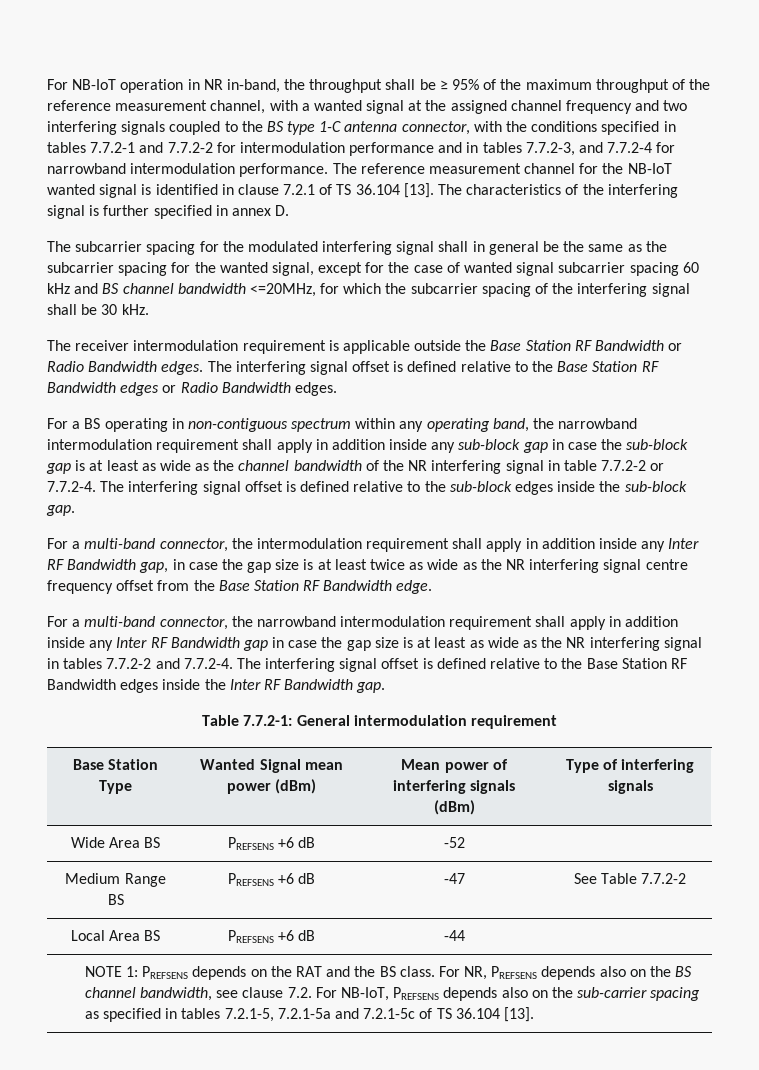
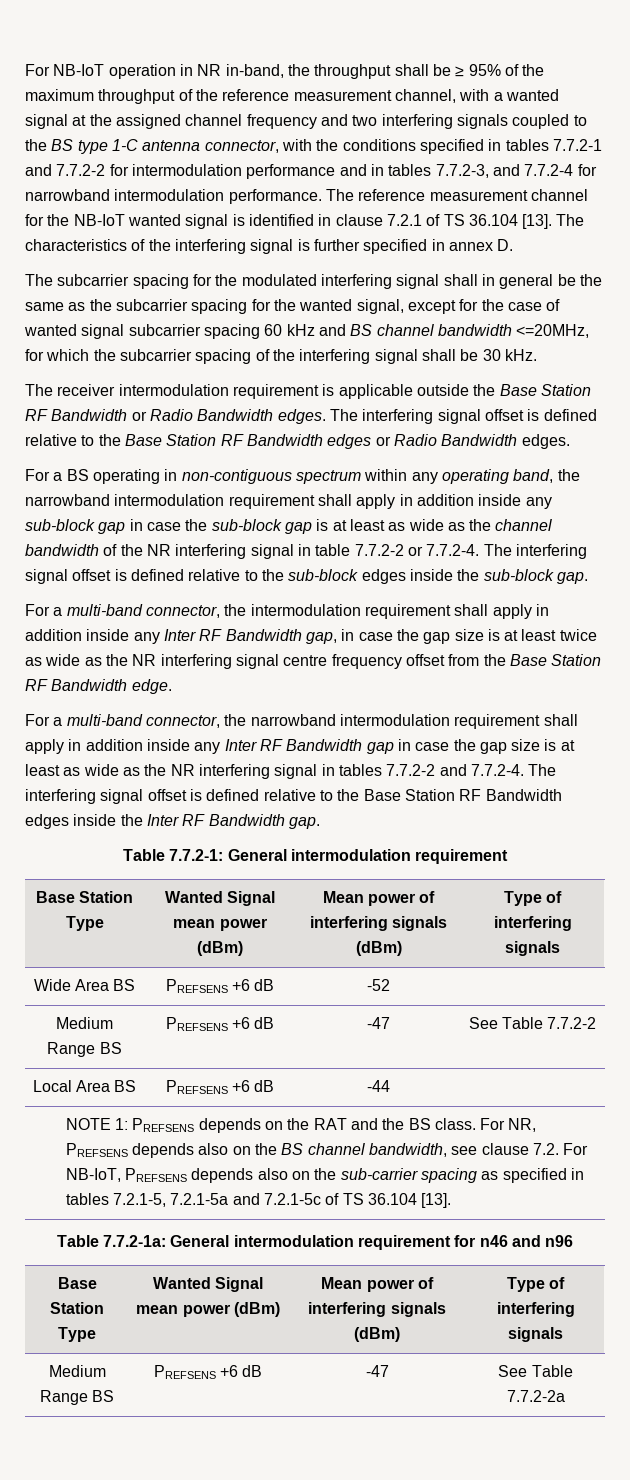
(534, 1014) none -> [56,1235,574,1250] [57,1277,97,1289] [50,1302,104,1314] [58,1327,96,1342] [152,1277,264,1292] [136,1302,280,1317] [321,1277,434,1292] [308,1302,446,1317] [354,1327,400,1342] [506,1277,566,1292] [496,1302,575,1317] [508,1327,563,1342] [48,1365,106,1377] [39,1390,115,1405] [153,1365,263,1379] [365,1365,389,1377] [498,1365,573,1377] [506,1390,565,1402] // Table 7.7.2-1a: General intermodulation requirement for n46 and n96 // Base Station Type | Wanted Signal mean power (dBm) | Mean power of interfering signals (dBm) | Type of interfering signals // Medium Range BS | PREFSENS +6 dB | -47 | See Table 7.7.2-2a

